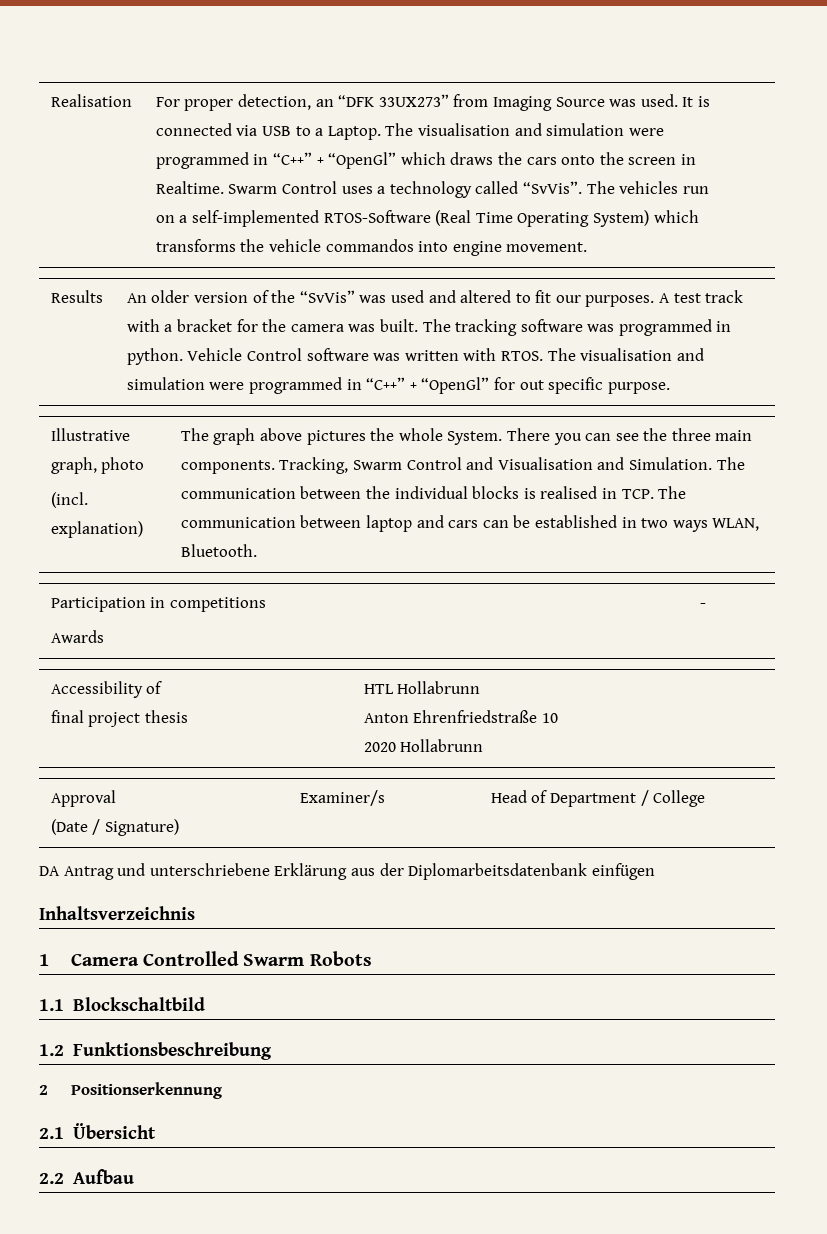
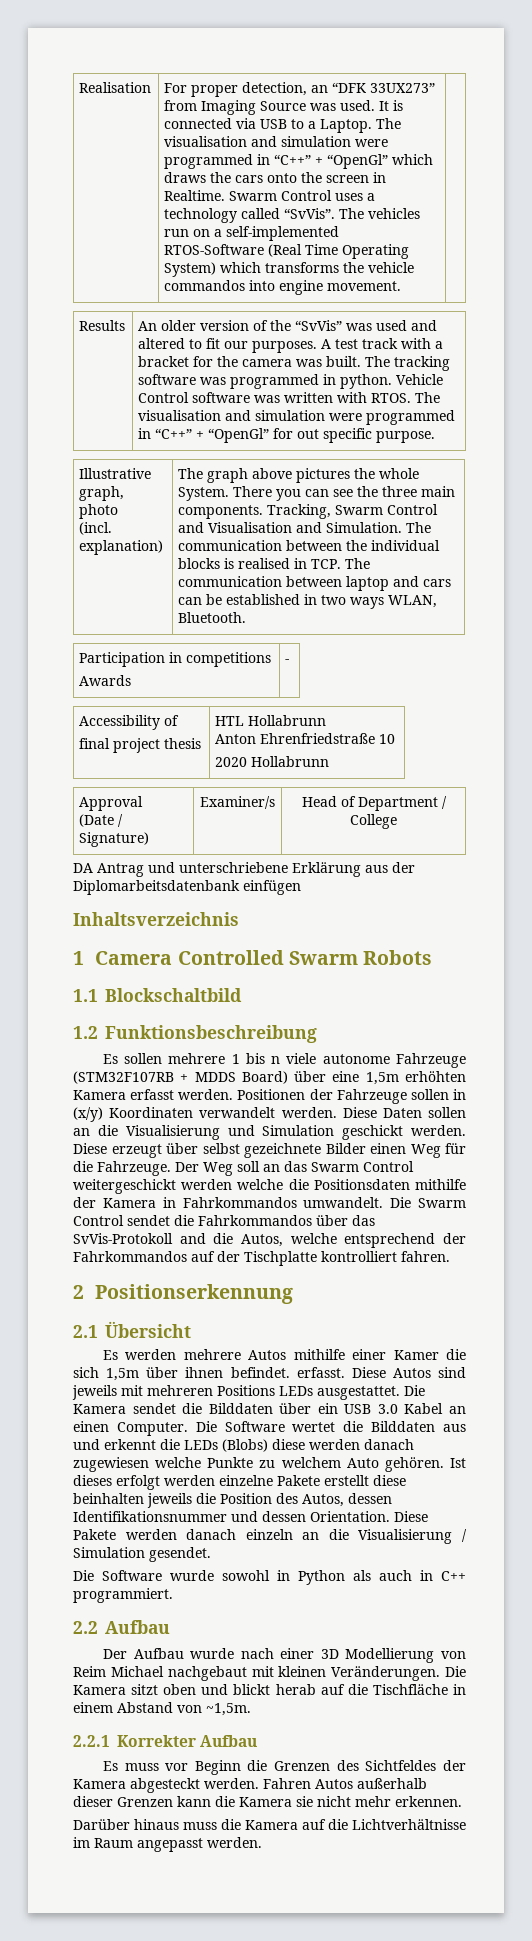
[39,1082,222,1099] [39,1123,156,1139] [39,1169,134,1184] 2 Positionserkennung // 2.1 Übersicht // 2.2 Aufbau -> [102,1053,466,1068] [73,1071,466,1085] [73,1089,467,1104] [73,1107,467,1122] [73,1125,466,1140] [73,1143,466,1158] [73,1161,414,1176] [73,1179,466,1194] [73,1197,466,1208] [73,1215,375,1226] [73,1233,466,1248] [73,1251,450,1266] [73,1284,294,1304] [73,1321,191,1338] [102,1349,466,1360] [73,1367,466,1381] [72,1385,425,1400] [73,1403,466,1414] [73,1421,466,1436] [73,1439,414,1452] [73,1457,467,1472] [73,1475,406,1490] [73,1493,392,1508] [73,1511,428,1522] [73,1529,467,1544] [73,1547,211,1562] [73,1570,466,1585] [73,1588,173,1603] [73,1620,170,1634] [102,1648,466,1663] [73,1666,466,1681] [73,1684,466,1695] [73,1702,251,1716] [73,1735,258,1747] [102,1760,466,1775] [73,1778,427,1793] [73,1796,462,1807] [73,1819,466,1830] [73,1837,262,1852] Es sollen mehrere 1 bis n viele autonome Fahrzeuge (STM32F107RB + MDDS Board) über eine 1,5m erhöhten Kamera erfasst werden. Positionen der Fahrzeuge sollen in (x/y) Koordinaten verwandelt werden. Diese Daten sollen an die Visualisierung und Simulation geschickt werden. Diese erzeugt über selbst gezeichnete Bilder einen Weg für die Fahrzeuge. Der Weg soll an das Swarm Control weitergeschickt werden welche die Positionsdaten mithilfe der Kamera in Fahrkommandos umwandelt. Die Swarm Control sendet die Fahrkommandos über das SvVis-Protokoll and die Autos, welche entsprechend der Fahrkommandos auf der Tischplatte kontrolliert fahren. // 2 Positionserkennung // 2.1 Übersicht // Es werden mehrere Autos mithilfe einer Kamer die sich 1,5m über ihnen befindet. erfasst. Diese Autos sind jeweils mit mehreren Positions LEDs ausgestattet. Die Kamera sendet die Bilddaten über ein USB 3.0 Kabel an einen Computer. Die Software wertet die Bilddaten aus und erkennt die LEDs (Blobs) diese werden danach zugewiesen welche Punkte zu welchem Auto gehören. Ist dieses erfolgt werden einzelne Pakete erstellt diese beinhalten jeweils die Position des Autos, dessen Identifikationsnummer und dessen Orientation. Diese Pakete werden danach einzeln an die Visualisierung / Simulation gesendet. // Die Software wurde sowohl in Python als auch in C++ programmiert. // 2.2 Aufbau // Der Aufbau wurde nach einer 3D Modellierung von Reim Michael nachgebaut mit kleinen Veränderungen. Die Kamera sitzt oben und blickt herab auf die Tischfläche in einem Abstand von ~1,5m. // 2.2.1 Korrekter Aufbau // Es muss vor Beginn die Grenzen des Sichtfeldes der Kamera abgesteckt werden. Fahren Autos außerhalb dieser Grenzen kann die Kamera sie nicht mehr erkennen. // Darüber hinaus muss die Kamera auf die Lichtverhältnisse im Raum angepasst werden.

